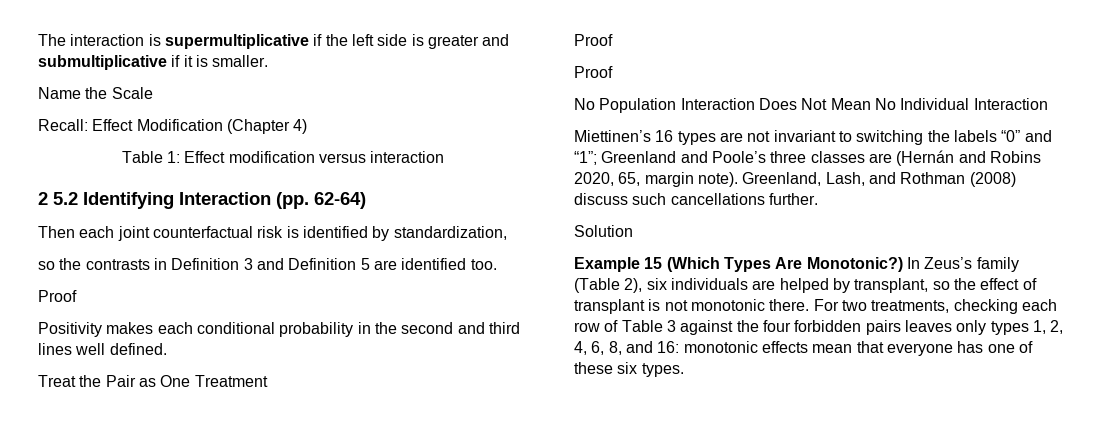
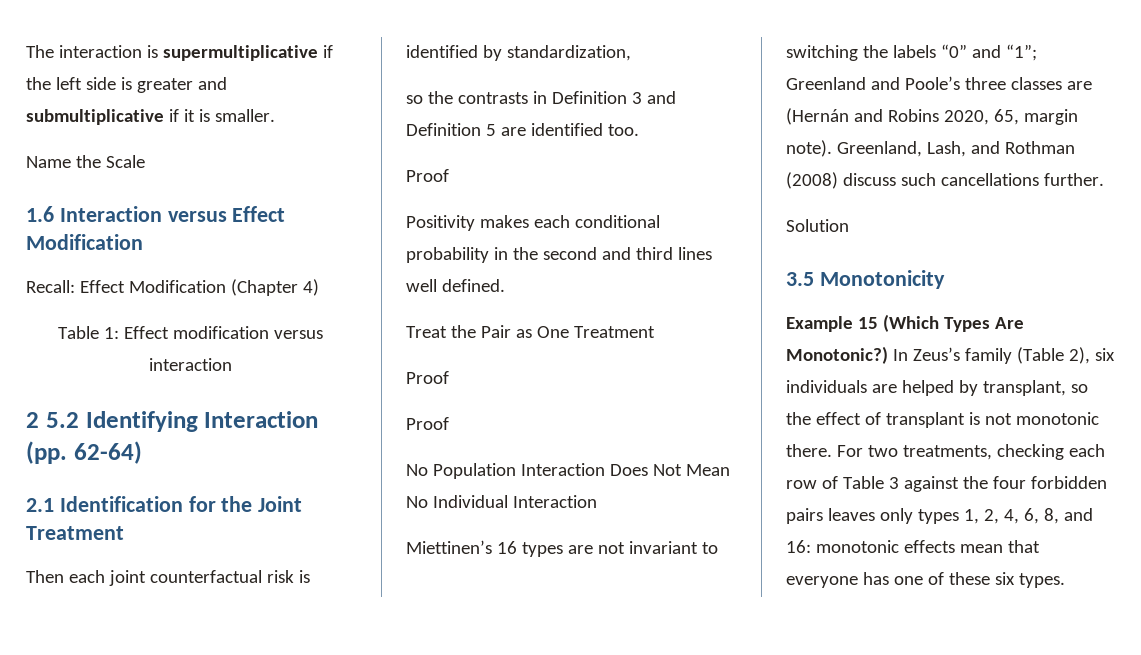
(153, 93) none -> [26,206,286,222] [26,234,143,250] // 1.6 Interaction versus Effect Modification
(366, 200) none -> [26,496,303,512] [26,526,124,540] // 2.1 Identification for the Joint Treatment
(633, 231) none -> [786,270,945,289] // 3.5 Monotonicity

